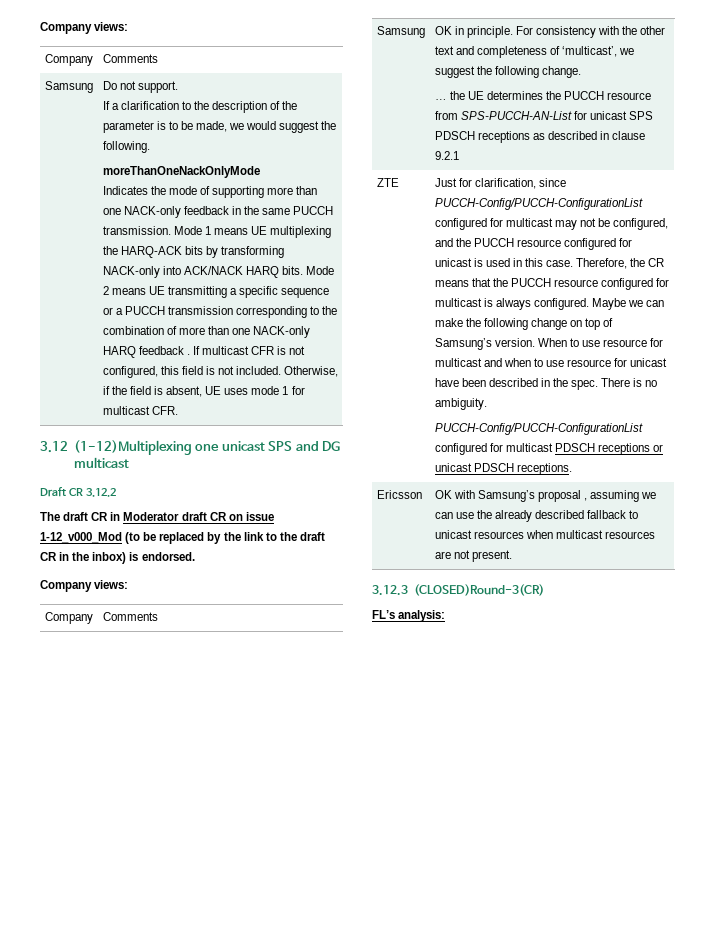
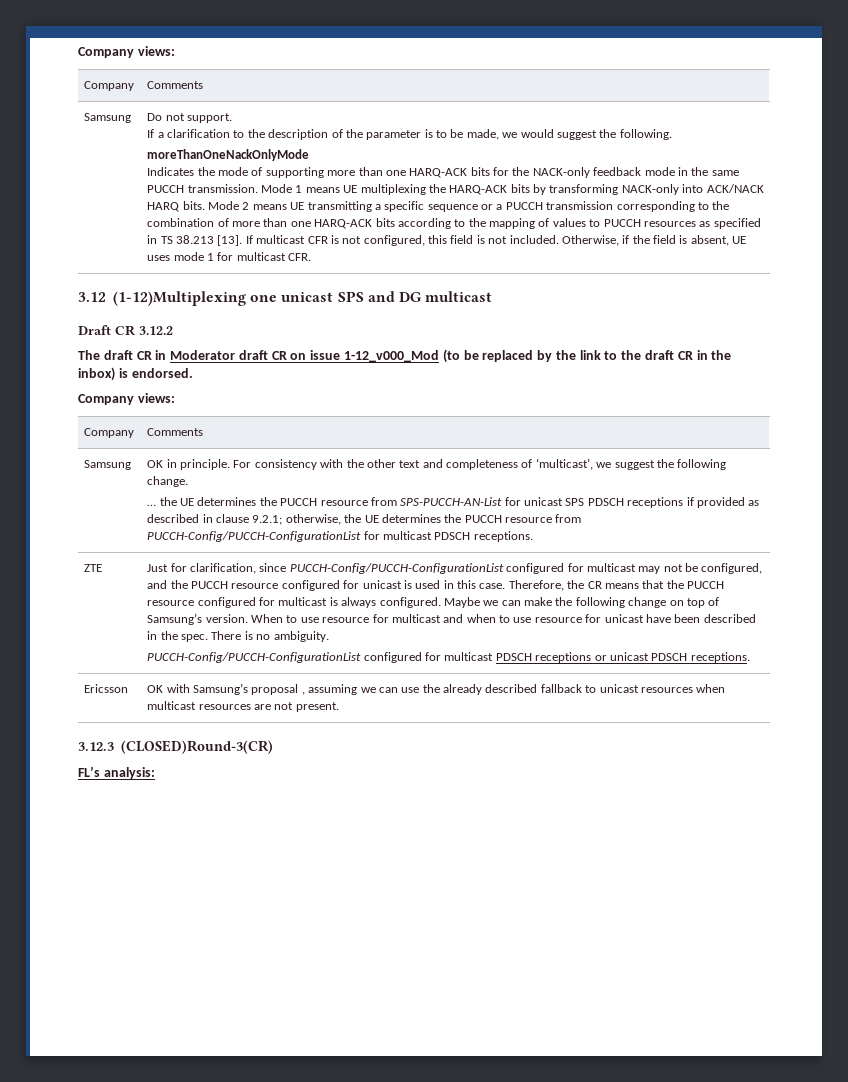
(121, 211) none -> [409,167,530,178] HARQ-ACK bits for the
(229, 210) none -> [644,167,675,176] mode
[253,326,311,338] [102,346,190,358] NACK-only HARQ feedback . -> [314,218,761,229] [147,235,243,246] HARQ-ACK bits according to the mapping of values to PUCCH resources as specified in TS 38.213 [13].
(530, 137) none -> [686,497,745,508] if provided
[434,151,459,160] 9.2.1 -> [252,514,582,525] [147,531,533,542] 9.2.1; otherwise, the UE determines the PUCCH resource from PUCCH-Config/PUCCH-ConfigurationList for multicast PDSCH receptions.

